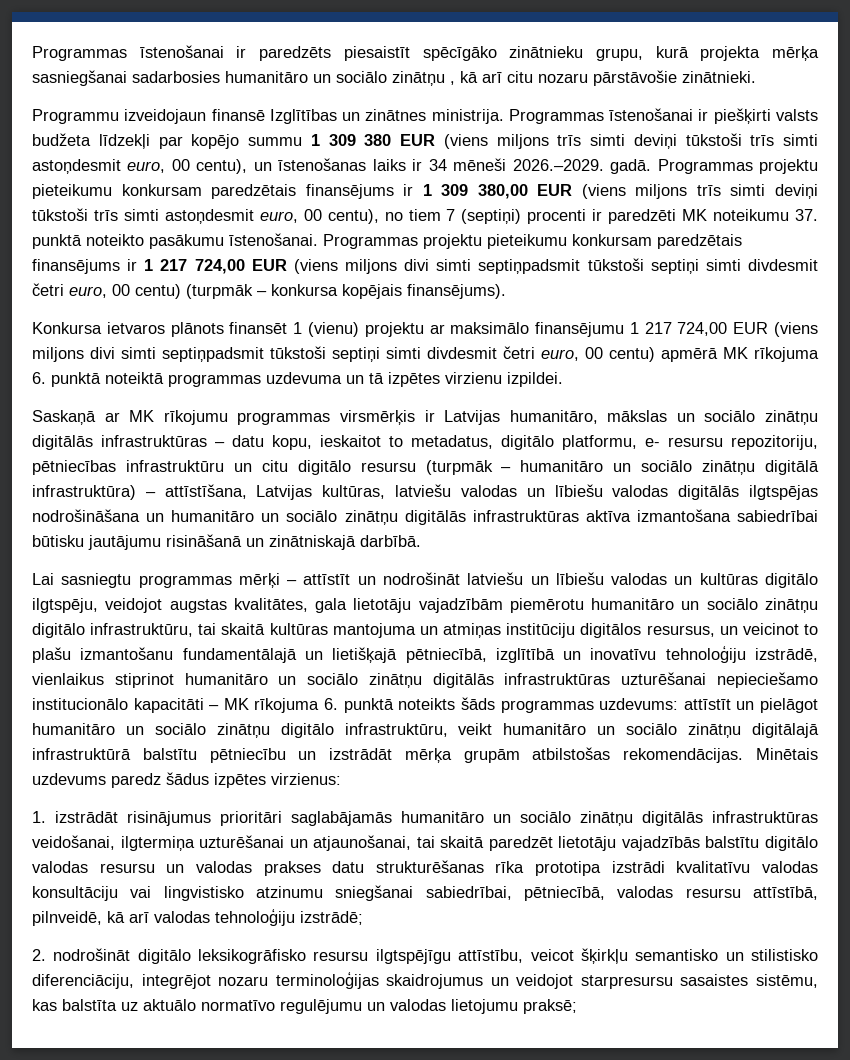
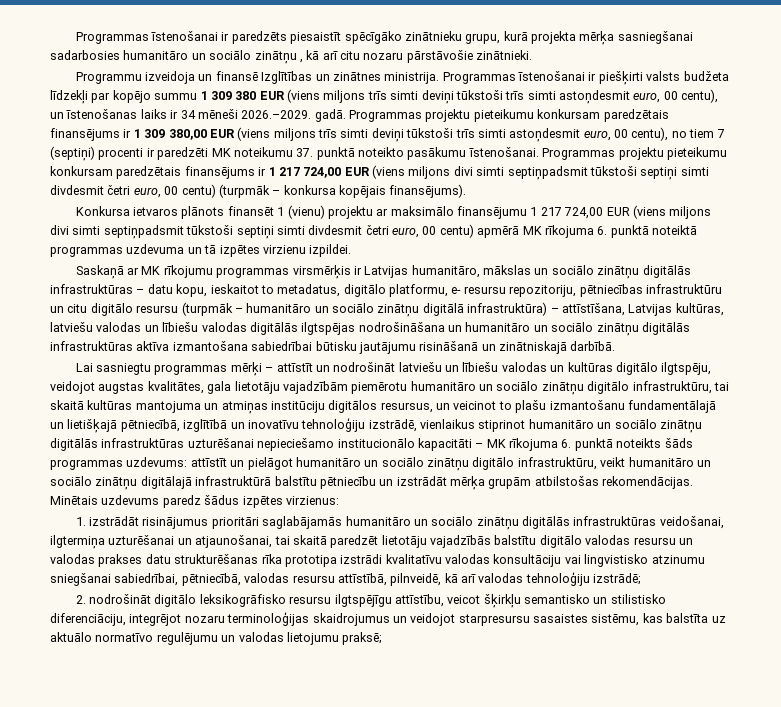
[124,109,207,124] izveidojaun -> [145,71,213,84] izveidoja un

